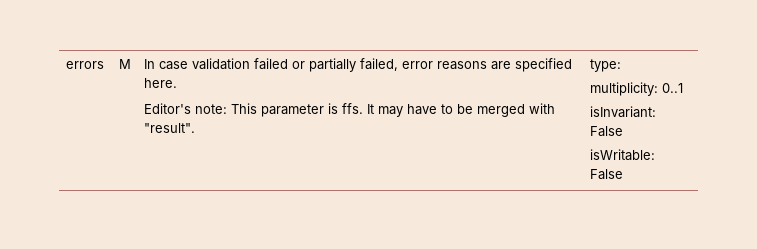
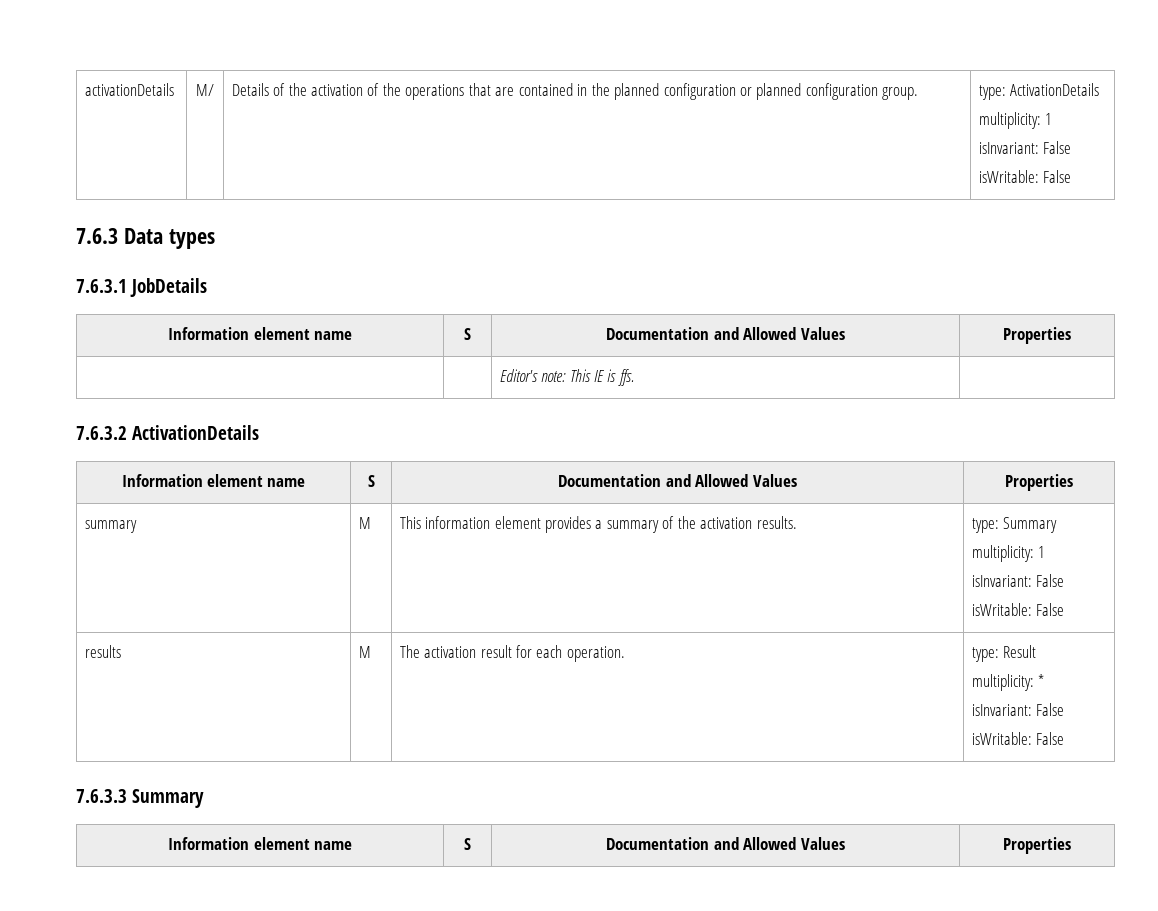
[65,61,104,69] [118,59,131,69] [143,58,572,72] [143,78,177,88] [143,103,555,117] [143,123,195,133] [589,59,621,72] [589,82,683,96] [589,106,656,118] [589,126,623,137] [589,149,655,161] [589,169,623,180] errors | M | In case validation failed or partially failed, error reasons are specified here. // Editor's note: This parameter is ffs. It may have to be merged with "result". | type: // multiplicity: 0..1 // isInvariant: False // isWritable: False -> [84,83,174,96] [196,84,214,96] [231,83,919,100] [978,83,1100,100] [978,112,1053,129] [978,141,1072,154] [978,170,1072,183] [76,228,215,249] [76,278,207,297] [168,327,352,340] [464,328,471,340] [606,327,845,340] [1003,327,1071,344] [499,369,634,386] [76,425,259,440] [121,474,306,487] [367,475,375,487] [558,474,797,487] [1005,474,1073,491] [84,520,137,533] [358,517,371,529] [399,516,797,533] [971,517,1058,533] [971,545,1046,562] [971,574,1065,587] [971,603,1065,616] [84,645,121,658] [358,646,371,658] [399,645,625,662] [971,645,1037,662] [971,674,1045,691] [971,703,1065,716] [971,732,1065,745] [76,789,204,808] [168,837,352,850] [464,838,471,850] [606,837,845,850] [1003,837,1071,854] activationDetails | M/ | Details of the activation of the operations that are contained in the planned configuration or planned configuration group. | type: ActivationDetails // multiplicity: 1 // isInvariant: False // isWritable: False // 7.6.3 Data types // 7.6.3.1 JobDetails // Information element name | S | Documentation and Allowed Values | Properties // | | Editor's note: This IE is ffs. | // 7.6.3.2 ActivationDetails // Information element name | S | Documentation and Allowed Values | Properties // summary | M | This information element provides a summary of the activation results. | type: Summary // multiplicity: 1 // isInvariant: False // isWritable: False // results | M | The activation result for each operation. | type: Result // multiplicity: * // isInvariant: False // isWritable: False // 7.6.3.3 Summary // Information element name | S | Documentation and Allowed Values | Properties

